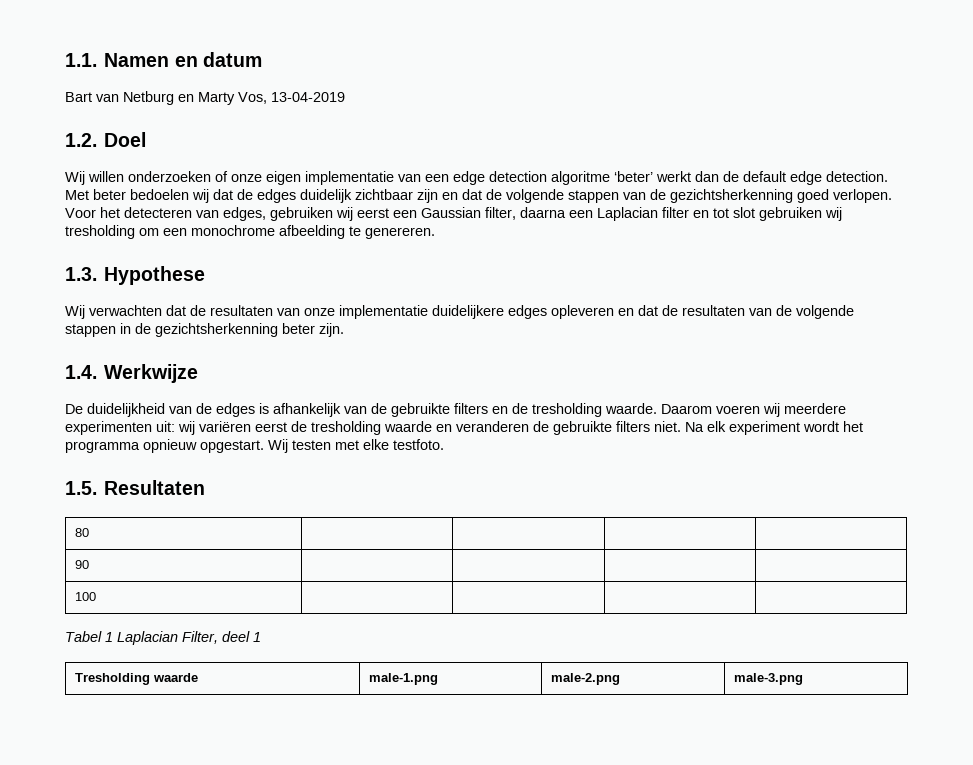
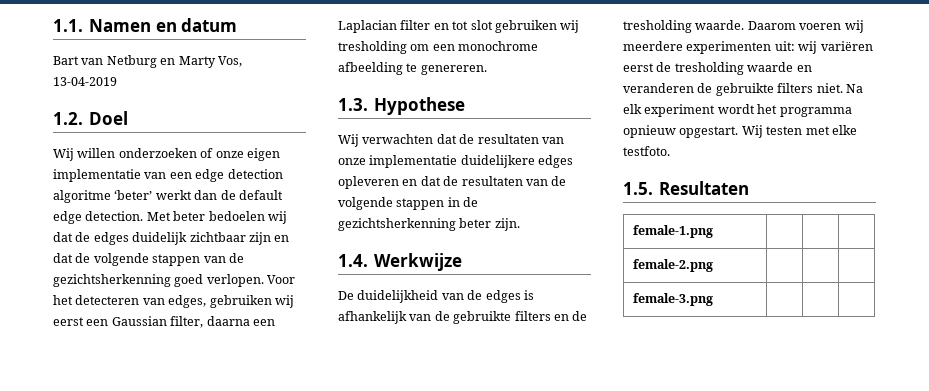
[74,528,89,537] [74,560,89,569] [74,592,96,601] [65,631,261,645] [74,673,198,685] [368,673,438,685] [550,673,620,685] [733,673,803,685] 80 | | | | // 90 | | | | // 100 | | | | // Tabel 1 Laplacian Filter, deel 1 // Tresholding waarde | male-1.png | male-2.png | male-3.png -> [632,225,713,238] [632,259,713,272] [632,293,713,306] female-1.png | | | // female-2.png | | | // female-3.png | | |

